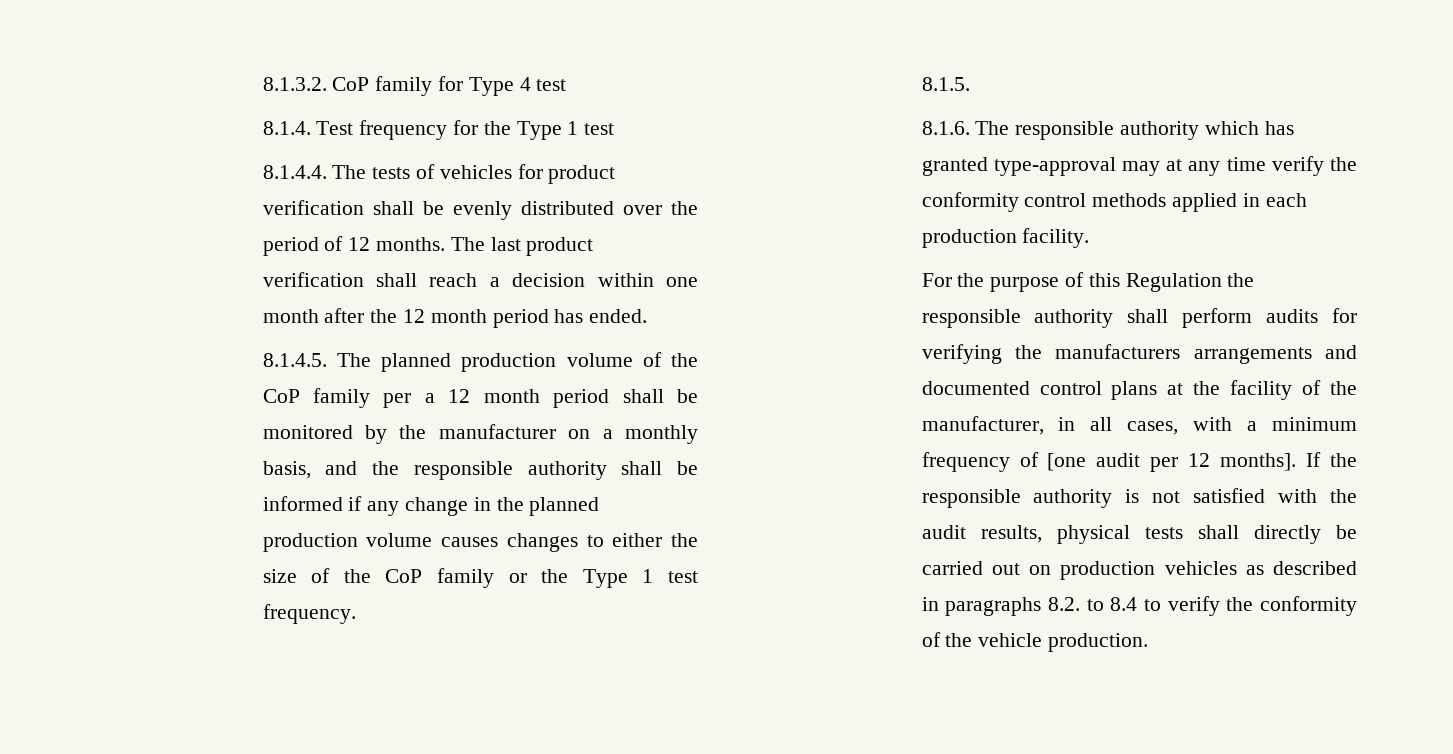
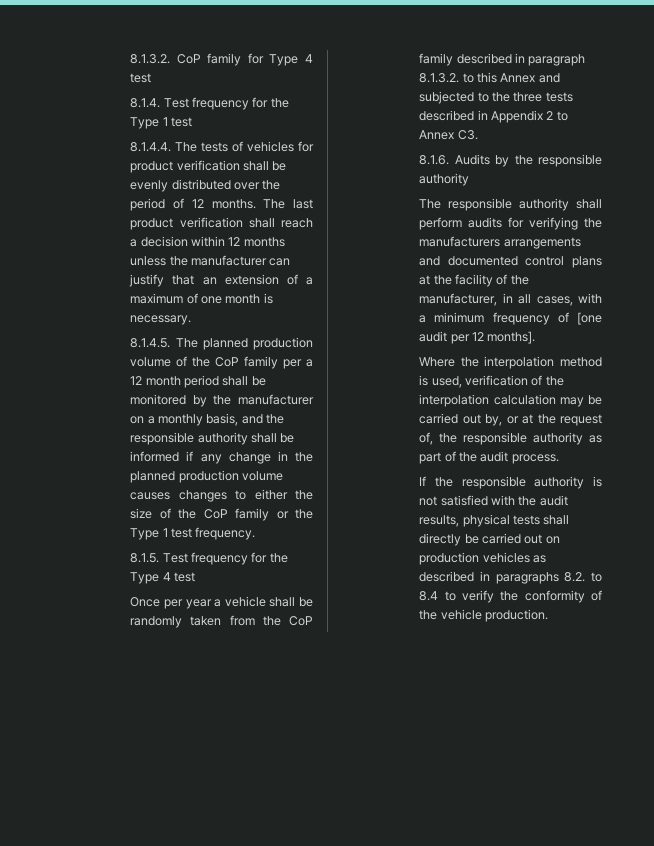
[665,277,698,287] [262,308,648,328] one month after the 12 month period has ended. -> [228,237,285,247] [130,255,291,266] [129,274,313,287] [130,293,273,304] [130,315,192,325] 12 months unless the manufacturer can justify that an extension of a maximum of one month is necessary.
[921,121,1294,140] [921,156,1357,176] [921,192,1307,212] [921,228,1090,248] [921,272,1255,292] // 8.1.6. The responsible authority which has granted type-approval may at any time verify the conformity control methods applied in each production facility. // For the purpose of this Regulation the -> [162,552,288,565] [130,572,196,584] [130,596,313,609] [130,615,314,628] [419,53,586,66] [419,72,560,83] [419,91,573,104] [419,110,568,123] [419,130,478,140] [419,154,602,167] [419,173,470,186] [419,199,442,209] Test frequency for the Type 4 test // Once per year a vehicle shall be randomly taken from the CoP family described in paragraph 8.1.3.2. to this Annex and subjected to the three tests described in Appendix 2 to Annex C3. // 8.1.6. Audits by the responsible authority // The
(1297, 462) none -> [419,356,602,369] [419,375,564,388] [419,394,602,407] [419,413,602,426] [419,432,602,445] [419,451,559,464] // Where the interpolation method is used, verification of the interpolation calculation may be carried out by, or at the request of, the responsible authority as part of the audit process. //

